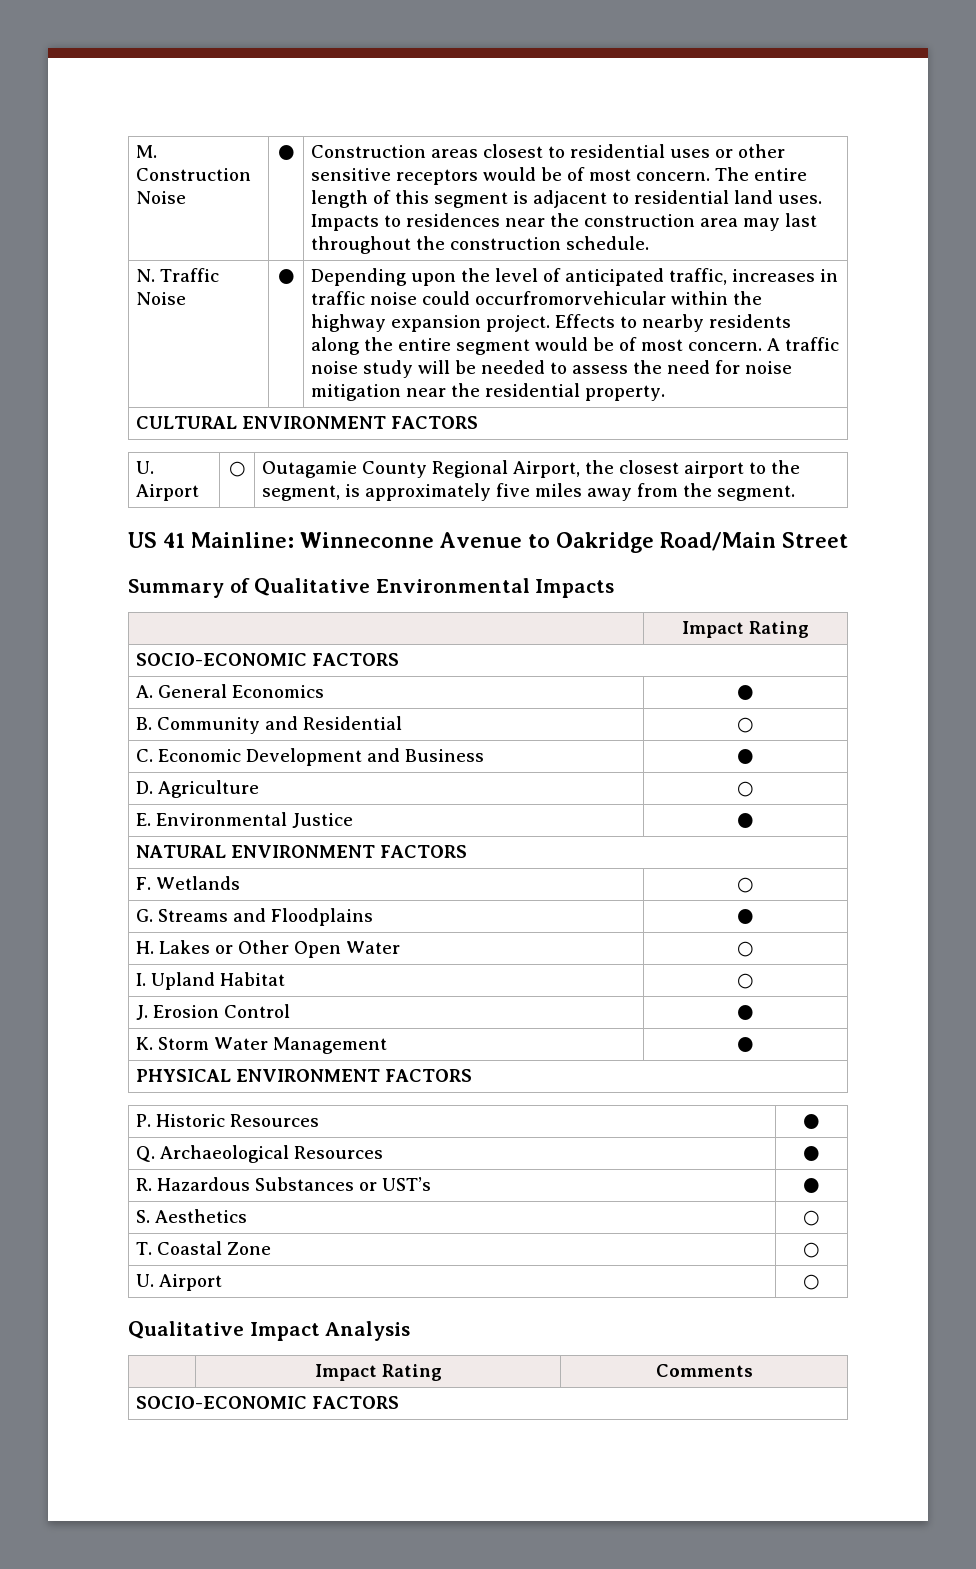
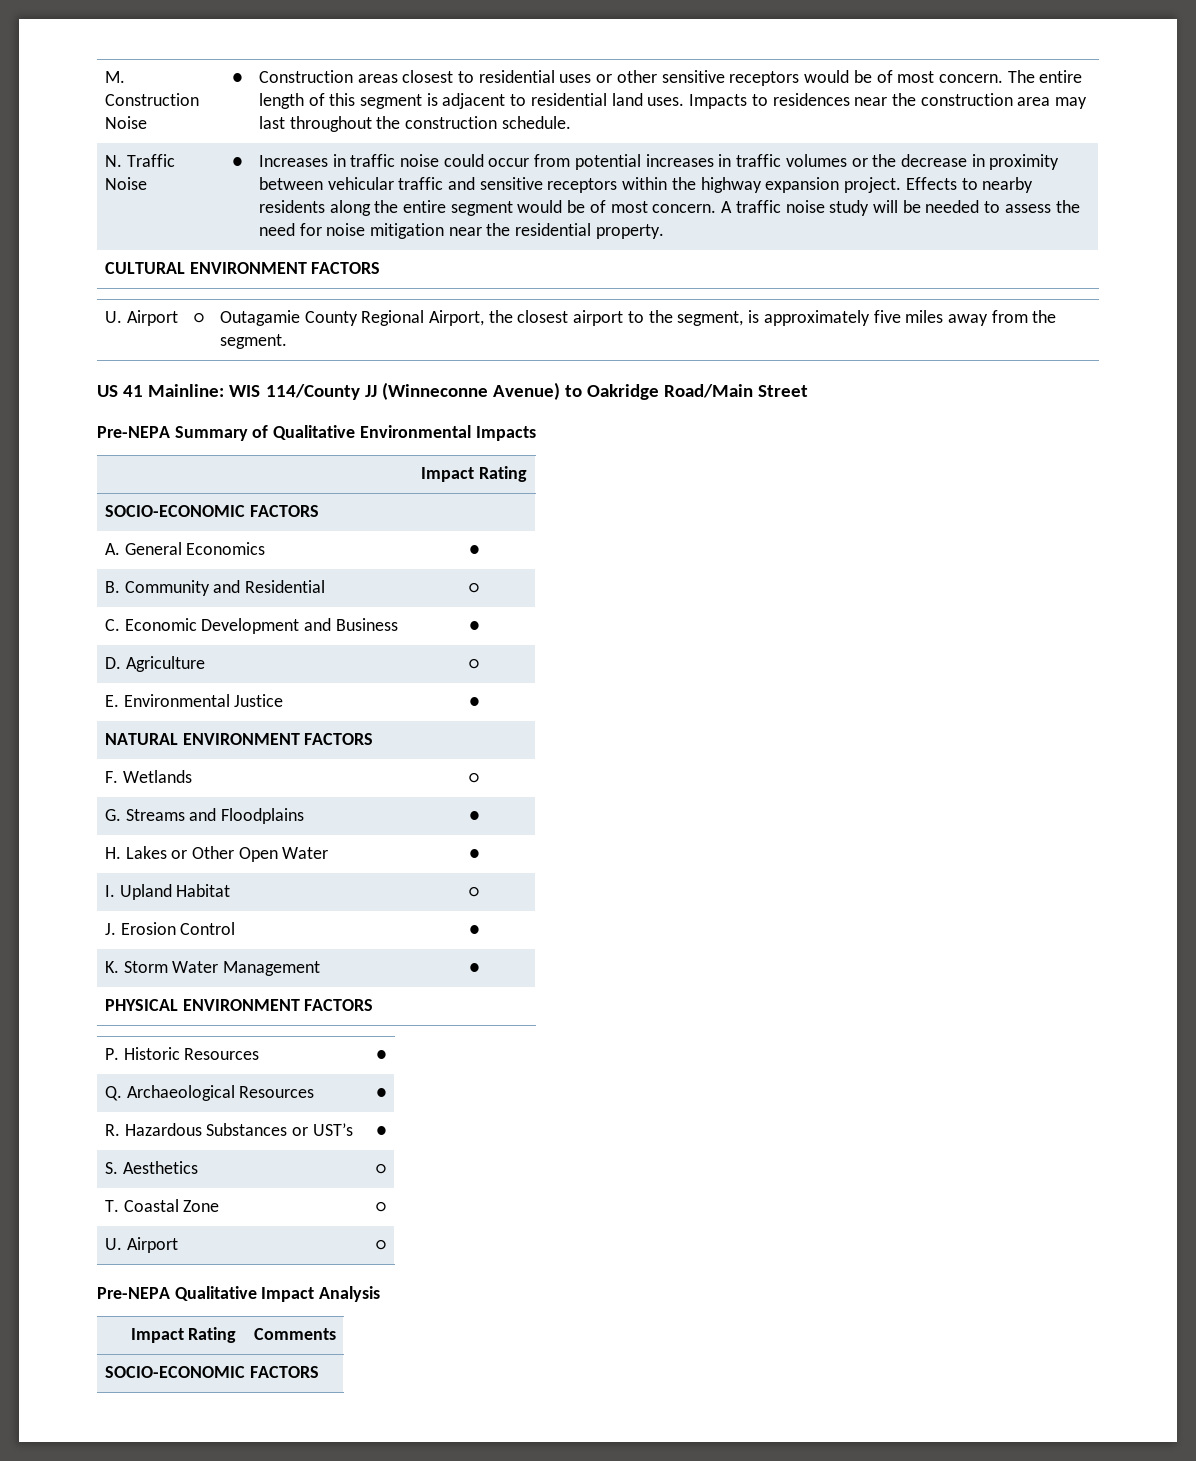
[311,268,839,286] [311,291,667,305] Depending upon the level of anticipated traffic, increases in traffic noise could occurfromorvehicular -> [258,154,1060,170] [258,177,618,193] Increases in traffic noise could occur from potential increases in traffic volumes or the decrease in proximity between vehicular traffic and sensitive receptors
[300,532,522,548] Winneconne Avenue -> [229,382,560,400] WIS 114/County JJ (Winneconne Avenue)
(848, 540) none -> [97,426,170,438] Pre-NEPA
[737,941,754,957] ○ -> [468,849,480,859] ●
(820, 1282) none -> [97,1287,170,1299] Pre-NEPA

